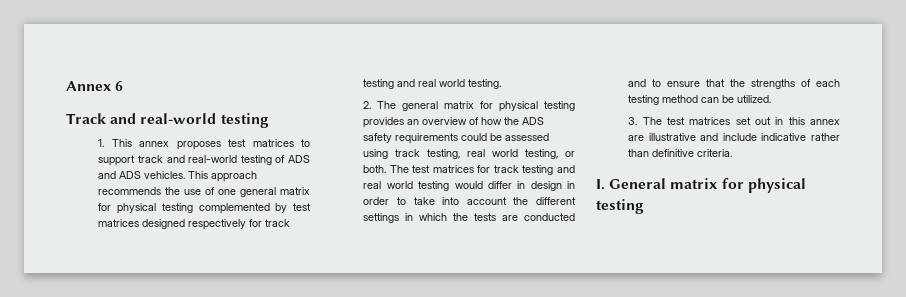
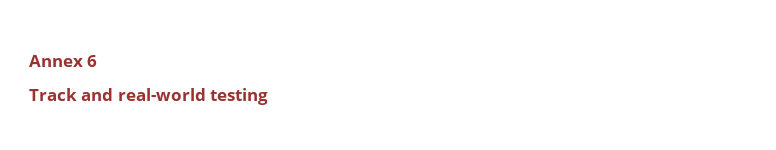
[98,139,310,150] [98,155,310,166] [98,171,258,182] [98,187,310,197] [98,203,311,214] [98,219,291,230] [363,79,502,89] [363,101,575,112] [363,117,545,128] [363,133,550,144] [363,149,575,159] [363,165,575,175] [363,181,575,191] [363,197,576,205] [363,213,575,223] [628,79,840,89] [628,95,772,105] [628,117,840,125] [628,133,840,141] [628,149,733,157] [596,178,806,193] [596,199,644,214] // 1. This annex proposes test matrices to support track and real-world testing of ADS and ADS vehicles. This approach recommends the use of one general matrix for physical testing complemented by test matrices designed respectively for track testing and real world testing. // 2. The general matrix for physical testing provides an overview of how the ADS safety requirements could be assessed using track testing, real world testing, or both. The test matrices for track testing and real world testing would differ in design in order to take into account the different settings in which the tests are conducted and to ensure that the strengths of each testing method can be utilized. // 3. The test matrices set out in this annex are illustrative and include indicative rather than definitive criteria. // I. General matrix for physical testing -> (269, 96) none

